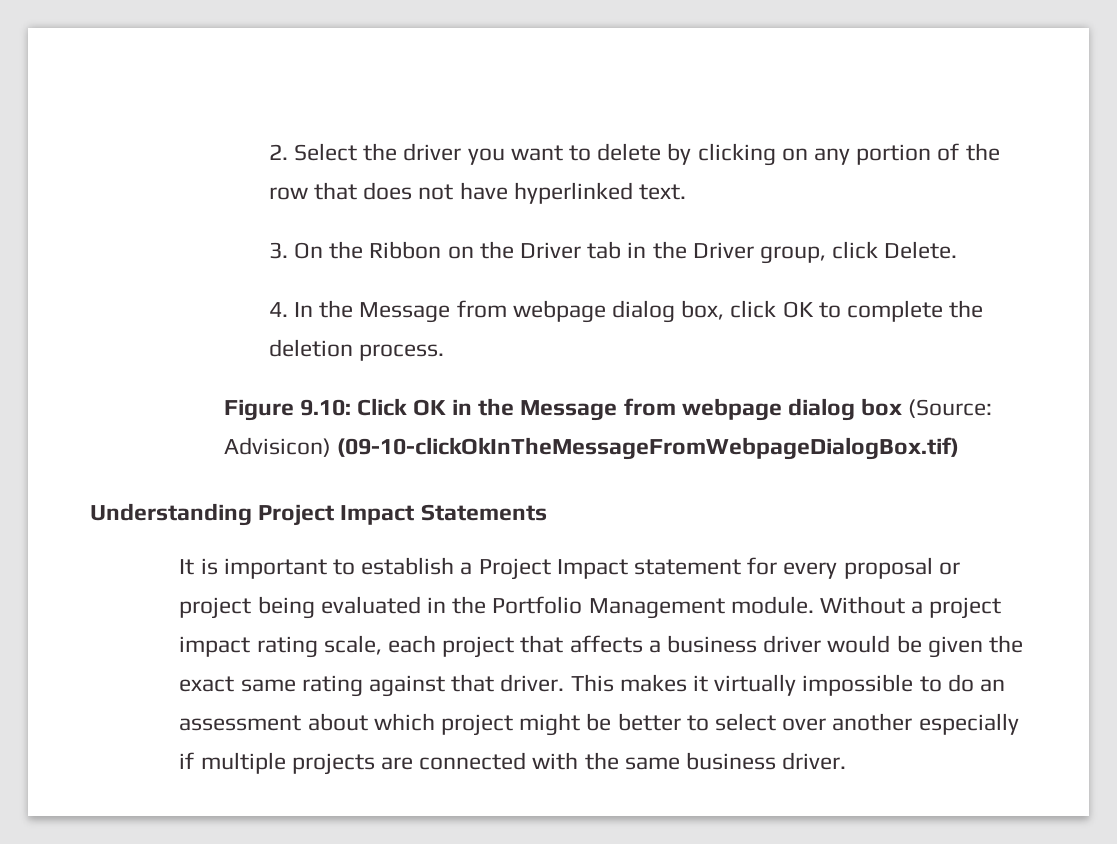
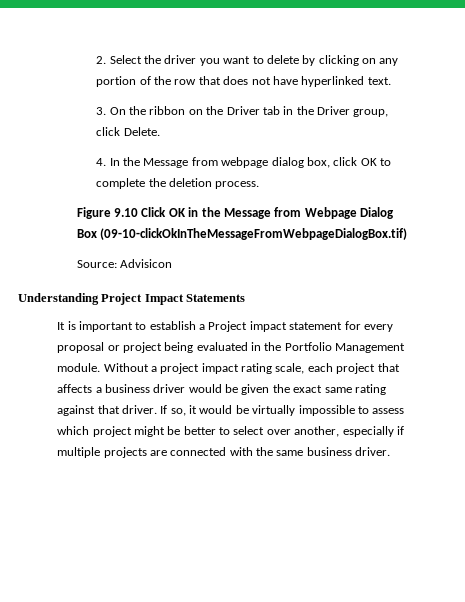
[369,241,442,259] Ribbon -> [149,106,186,115] ribbon
[300,399,352,416] 9.10: -> [114,208,139,217] 9.10
[681,398,993,421] [224,437,332,457] webpage dialog box (Source: Advisicon) -> [304,207,395,219] [76,229,97,238] Webpage Dialog Box
(960, 448) none -> [76,259,173,268] // Source: Advisicon
[556,559,628,579] Impact -> [249,321,287,332] impact
[570,674,1006,696] [179,713,368,731] This makes it virtually impossible to do an assessment about -> [160,405,405,416] If so, it would be virtually impossible to assess
[832,713,913,731] another -> [294,426,340,437] another,

